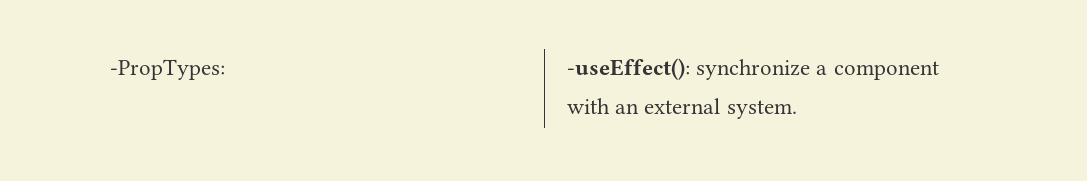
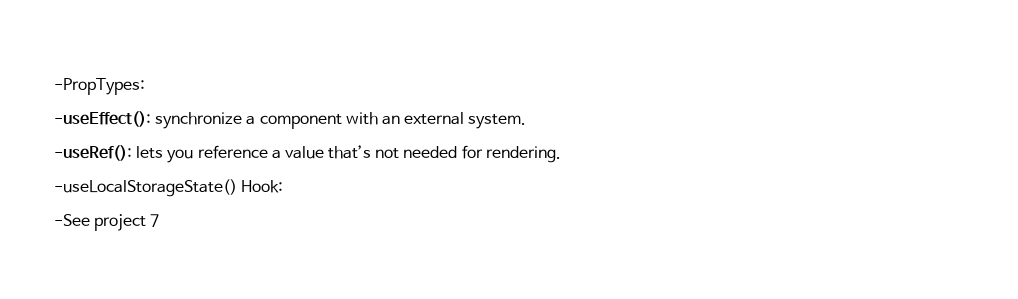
(797, 109) none -> [54,145,561,163] [54,179,284,197] [54,214,160,231] // -useRef(): lets you reference a value that’s not needed for rendering. // -useLocalStorageState() Hook: // -See project 7

